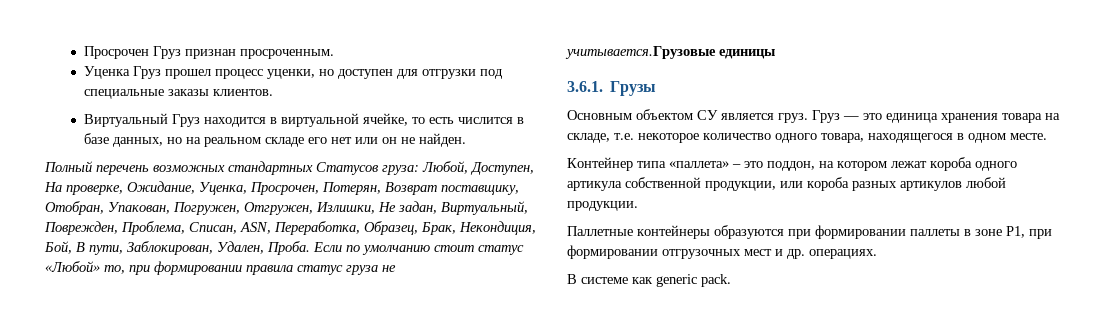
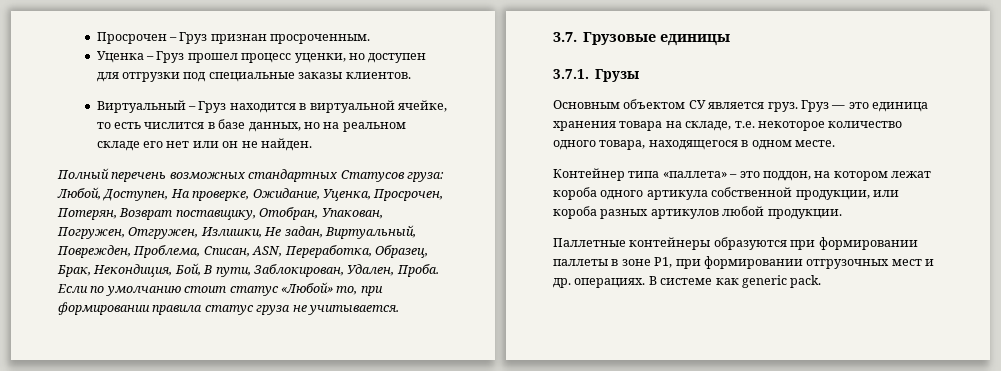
(150, 52) none -> [168,37,177,41] –
(131, 72) none -> [145,56,154,60] –
(169, 120) none -> [187,106,196,110] –
[565,46,716,59] учитывается.Грузовые -> [306,305,399,315] [553,32,657,45] учитывается. // 3.7. Грузовые
[567,81,603,92] 3.6.1. -> [553,69,589,79] 3.7.1.
(877, 254) // -> (646, 283) none

